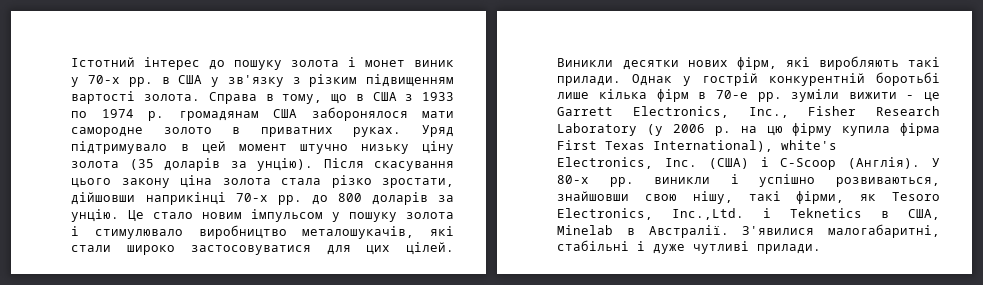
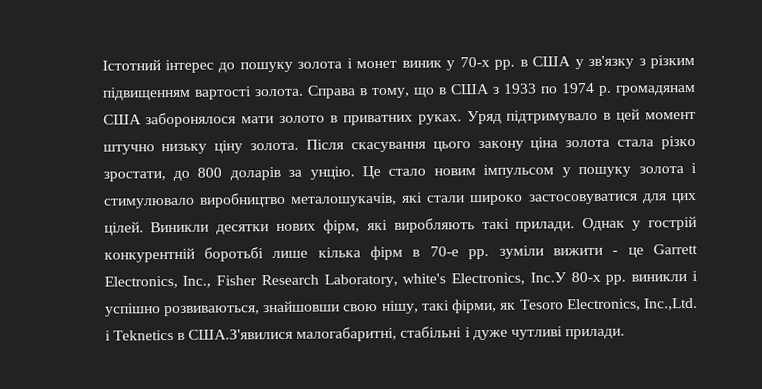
[71,127,144,137] самородне -> (275, 120) none
[71,158,314,171] золота (35 доларів за унцію). -> [250,142,300,151] золота.
[71,192,302,205] дійшовши наприкінці 70-х рр. -> (166, 176) none
[557,123,941,136] [557,140,838,152] [557,157,940,170] Laboratory (у 2006 р. на цю фірму купила фірма First Texas International), white's Electronics, Inc. (США) і C-Scoop (Англія). У -> [323,272,566,288] Laboratory, white's Electronics, Inc.У
[908,209,940,220] [557,225,815,238] США, Minelab в Австралії. З'явилися -> [188,328,294,340] США.З'явилися

